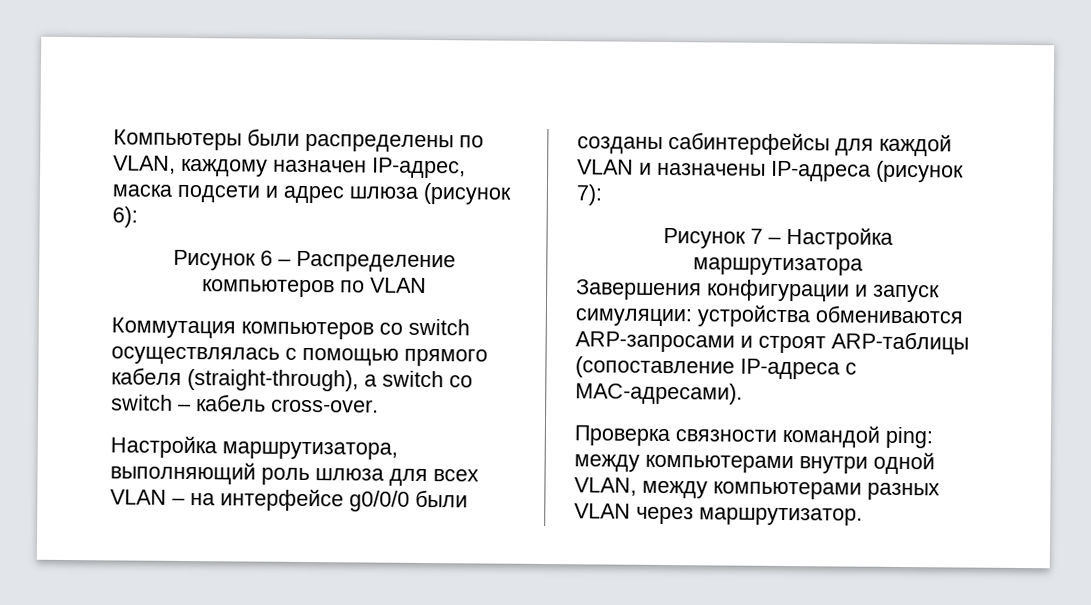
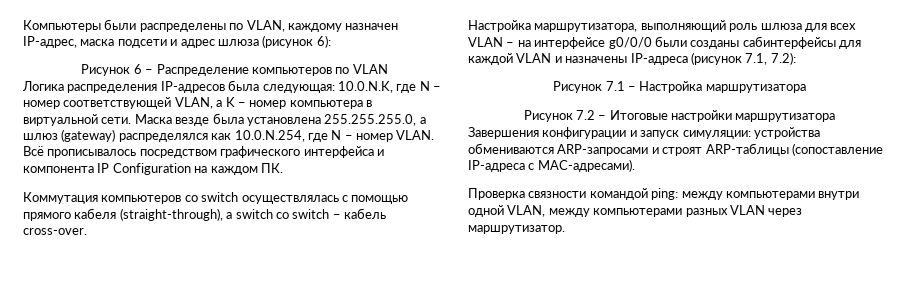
(427, 285) none -> [22,80,441,93] [23,97,372,109] [23,113,426,126] [23,129,435,142] [23,146,384,158] [23,163,283,175] // Логика распределения IP-адресов была следующая: 10.0.N.K, где N – номер соответствующей VLAN, а K – номер компьютера в виртуальной сети. Маска везде была установлена 255.255.255.0, а шлюз (gateway) распределялся как 10.0.N.254, где N – номер VLAN. Всё прописывалось посредством графического интерфейса и компонента IP Configuration на каждом ПК.
[576,184,602,206] [663,227,763,249] 7): // Рисунок 7 -> [745,52,796,65] [553,81,625,93] 7.1, 7.2): // Рисунок 7.1
(863, 266) none -> [523,110,836,122] // Рисунок 7.2 – Итоговые настройки маршрутизатора

